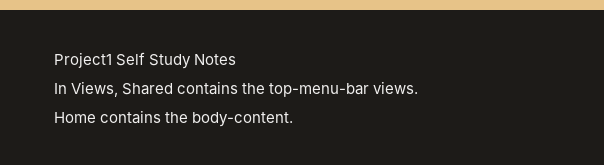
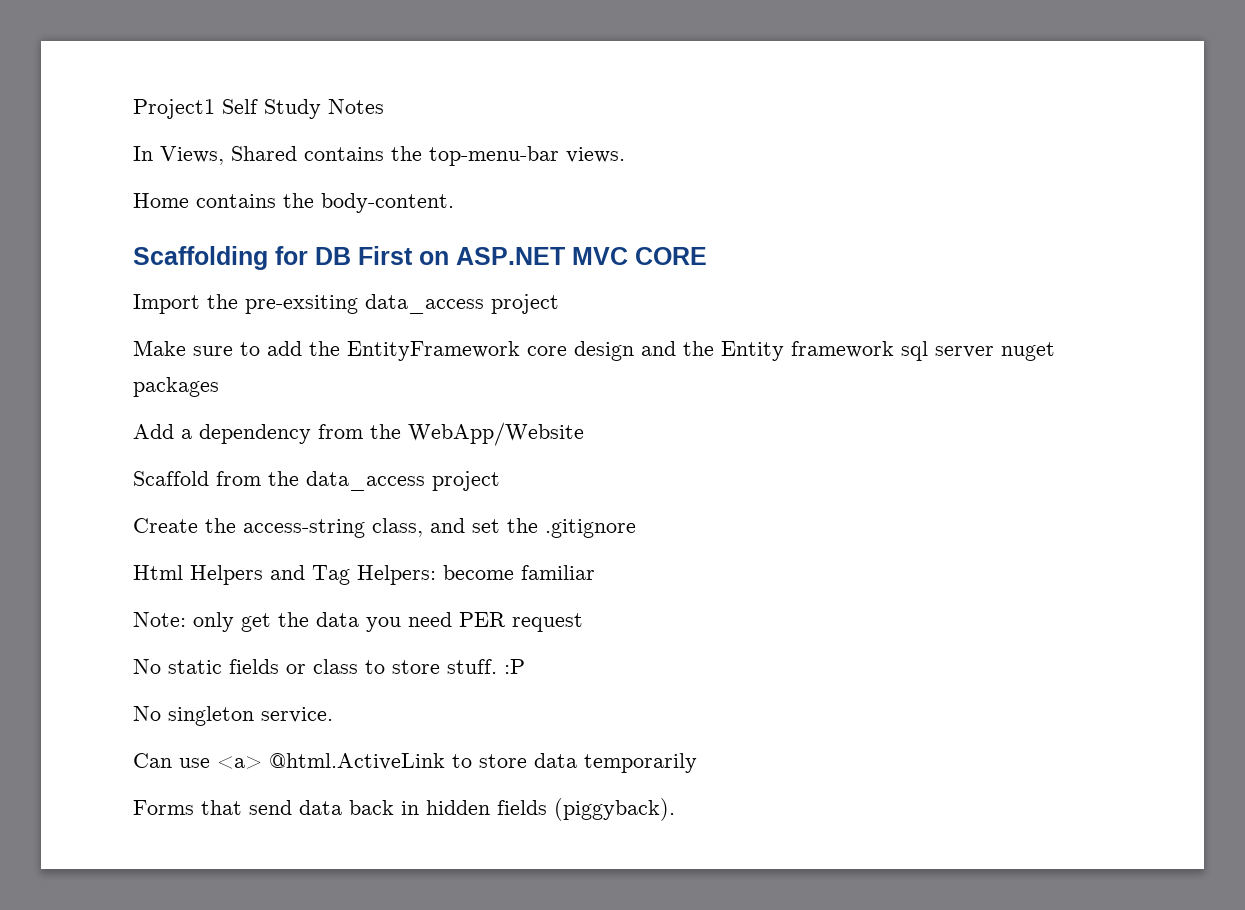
(294, 119) none -> [133,246,707,270] [133,294,559,314] [133,340,1055,361] [133,377,219,397] [133,422,584,446] [133,471,500,491] [133,518,636,538] [133,565,595,585] [133,612,583,632] [133,659,525,674] [133,706,333,726] [133,753,697,773] [133,798,675,821] // Scaffolding for DB First on ASP.NET MVC CORE // Import the pre-exsiting data_access project // Make sure to add the EntityFramework core design and the Entity framework sql server nuget packages // Add a dependency from the WebApp/Website // Scaffold from the data_access project // Create the access-string class, and set the .gitignore // Html Helpers and Tag Helpers: become familiar // Note: only get the data you need PER request // No static fields or class to store stuff. :P // No singleton service. // Can use <a> @html.ActiveLink to store data temporarily // Forms that send data back in hidden fields (piggyback).

